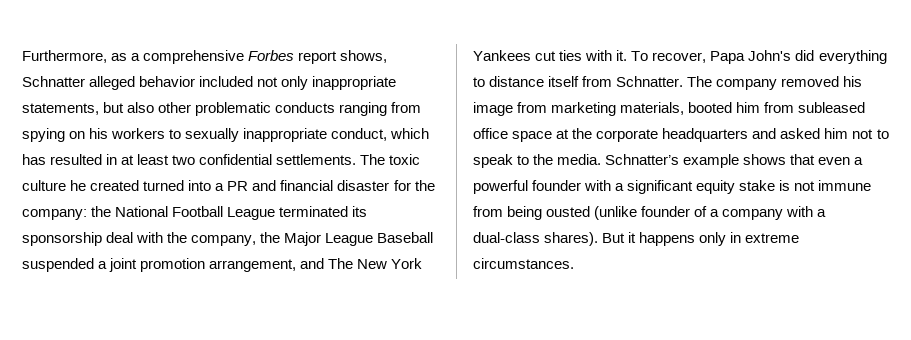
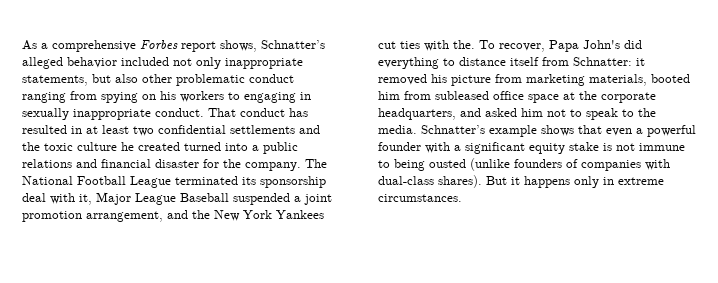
[22,50,128,63] Furthermore, as -> [22,40,37,50] As
[22,76,85,87] Schnatter -> [261,40,325,49] Schnatter’s
[275,102,336,113] conducts -> [249,74,294,83] conduct
[185,128,430,142] sexually inappropriate conduct, which -> [244,92,311,103] [22,108,285,120] engaging in sexually inappropriate conduct. That conduct
[276,154,386,165] settlements. The -> [230,125,320,134] [22,142,40,151] settlements and the
[227,181,249,191] PR -> [263,142,298,154] [22,159,72,168] public relations
[22,206,112,220] company: the -> [245,159,327,171] company. The
[167,232,281,246] the company, the -> [79,194,92,205] it,
[328,258,354,269] The -> [192,210,210,219] the
[616,50,628,61] it. -> [453,40,475,49] the.
[616,76,778,90] Schnatter. The company -> [573,57,645,66] Schnatter: it
[473,102,513,116] image -> [451,75,491,86] picture
[662,128,749,142] headquarters -> [378,108,456,120] headquarters,
[473,206,503,217] from -> [378,160,390,168] to
[641,206,827,220] founder of a company with a -> [514,159,670,171] founders of companies with

